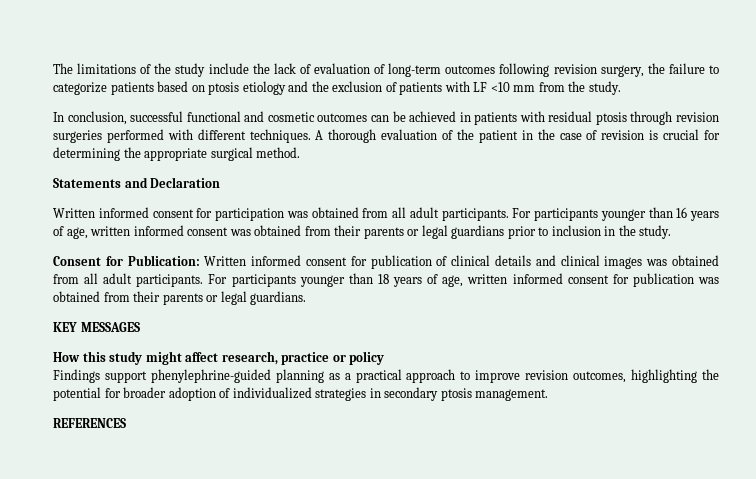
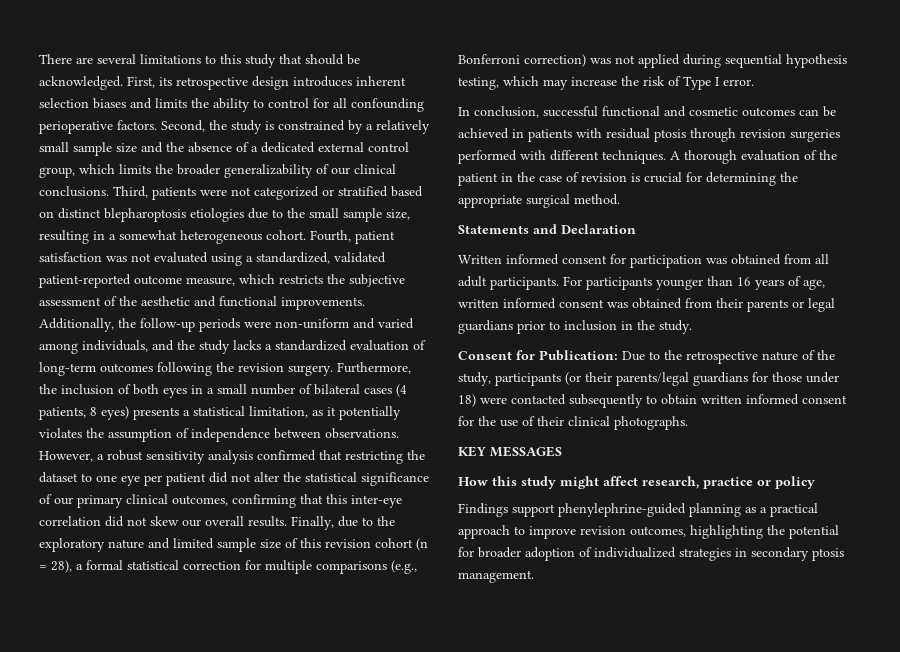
[53,63,311,77] The limitations of the study include the lack of -> [39,54,360,68] [39,76,406,90] [39,98,424,112] [39,120,430,134] [39,142,409,156] [39,164,396,178] [39,186,423,200] [39,208,410,222] [39,230,395,244] [39,252,386,266] [39,274,405,288] [39,296,365,310] [39,318,414,332] [39,340,347,354] There are several limitations to this study that should be acknowledged. First, its retrospective design introduces inherent selection biases and limits the ability to control for all confounding perioperative factors. Second, the study is constrained by a relatively small sample size and the absence of a dedicated external control group, which limits the broader generalizability of our clinical conclusions. Third, patients were not categorized or stratified based on distinct blepharoptosis etiologies due to the small sample size, resulting in a somewhat heterogeneous cohort. Fourth, patient satisfaction was not evaluated using a standardized, validated patient-reported outcome measure, which restricts the subjective assessment of the aesthetic and functional improvements. Additionally, the follow-up periods were non-uniform and varied among individuals, and the study lacks a standardized
[553,63,719,77] [53,81,621,95] revision surgery, the failure to categorize patients based on ptosis etiology and the exclusion of patients with LF <10 mm from the study. -> [216,362,411,376] [39,384,407,398] [39,406,401,420] [39,428,399,442] [39,450,425,464] [39,472,429,486] [39,494,402,508] [39,516,395,530] [39,538,428,552] [39,560,417,574] [458,54,847,68] [458,76,754,90] the revision surgery. Furthermore, the inclusion of both eyes in a small number of bilateral cases (4 patients, 8 eyes) presents a statistical limitation, as it potentially violates the assumption of independence between observations. However, a robust sensitivity analysis confirmed that restricting the dataset to one eye per patient did not alter the statistical significance of our primary clinical outcomes, confirming that this inter-eye correlation did not skew our overall results. Finally, due to the exploratory nature and limited sample size of this revision cohort (n = 28), a formal statistical correction for multiple comparisons (e.g., Bonferroni correction) was not applied during sequential hypothesis testing, which may increase the risk of Type I error.
[204,255,719,269] [53,273,719,287] [53,291,307,305] Written informed consent for publication of clinical details and clinical images was obtained from all adult participants. For participants younger than 18 years of age, written informed consent for publication was obtained from their parents or legal guardians. -> [622,350,835,364] [458,372,839,386] [458,394,847,408] [458,416,688,430] Due to the retrospective nature of the study, participants (or their parents/legal guardians for those under 18) were contacted subsequently to obtain written informed consent for the use of their clinical photographs.
[53,418,126,428] // REFERENCES -> (534, 576) none

